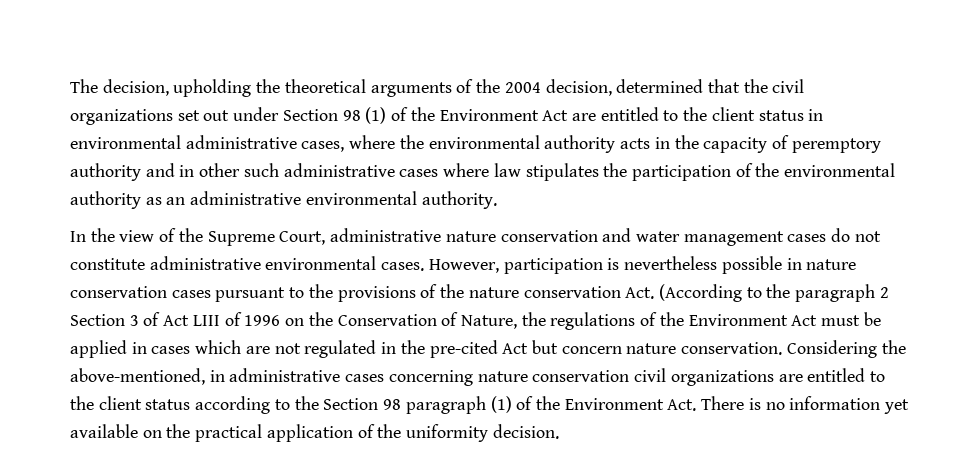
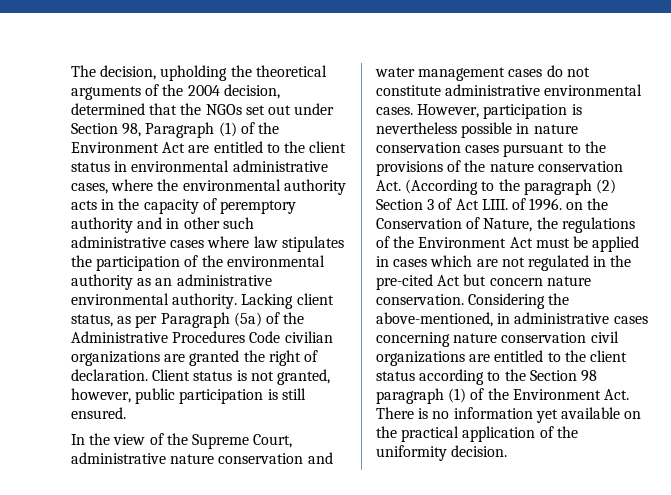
[772,79,805,93] [70,109,173,125] civil organizations -> [205,104,242,115] NGOs
[342,110,361,121] 98 -> [122,122,215,138] 98, Paragraph
(497, 200) none -> [241,293,334,309] [71,312,305,328] [71,331,333,343] [71,350,318,366] [71,369,330,385] [71,388,306,404] [71,407,126,419] Lacking client status, as per Paragraph (5a) of the Administrative Procedures Code civilian organizations are granted the right of declaration. Client status is not granted, however, public participation is still ensured.
[879,287,889,298] 2 -> [595,179,616,194] (2)
[192,312,281,326] LIII of 1996 -> [481,198,563,211] LIII. of 1996.

